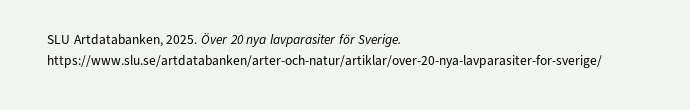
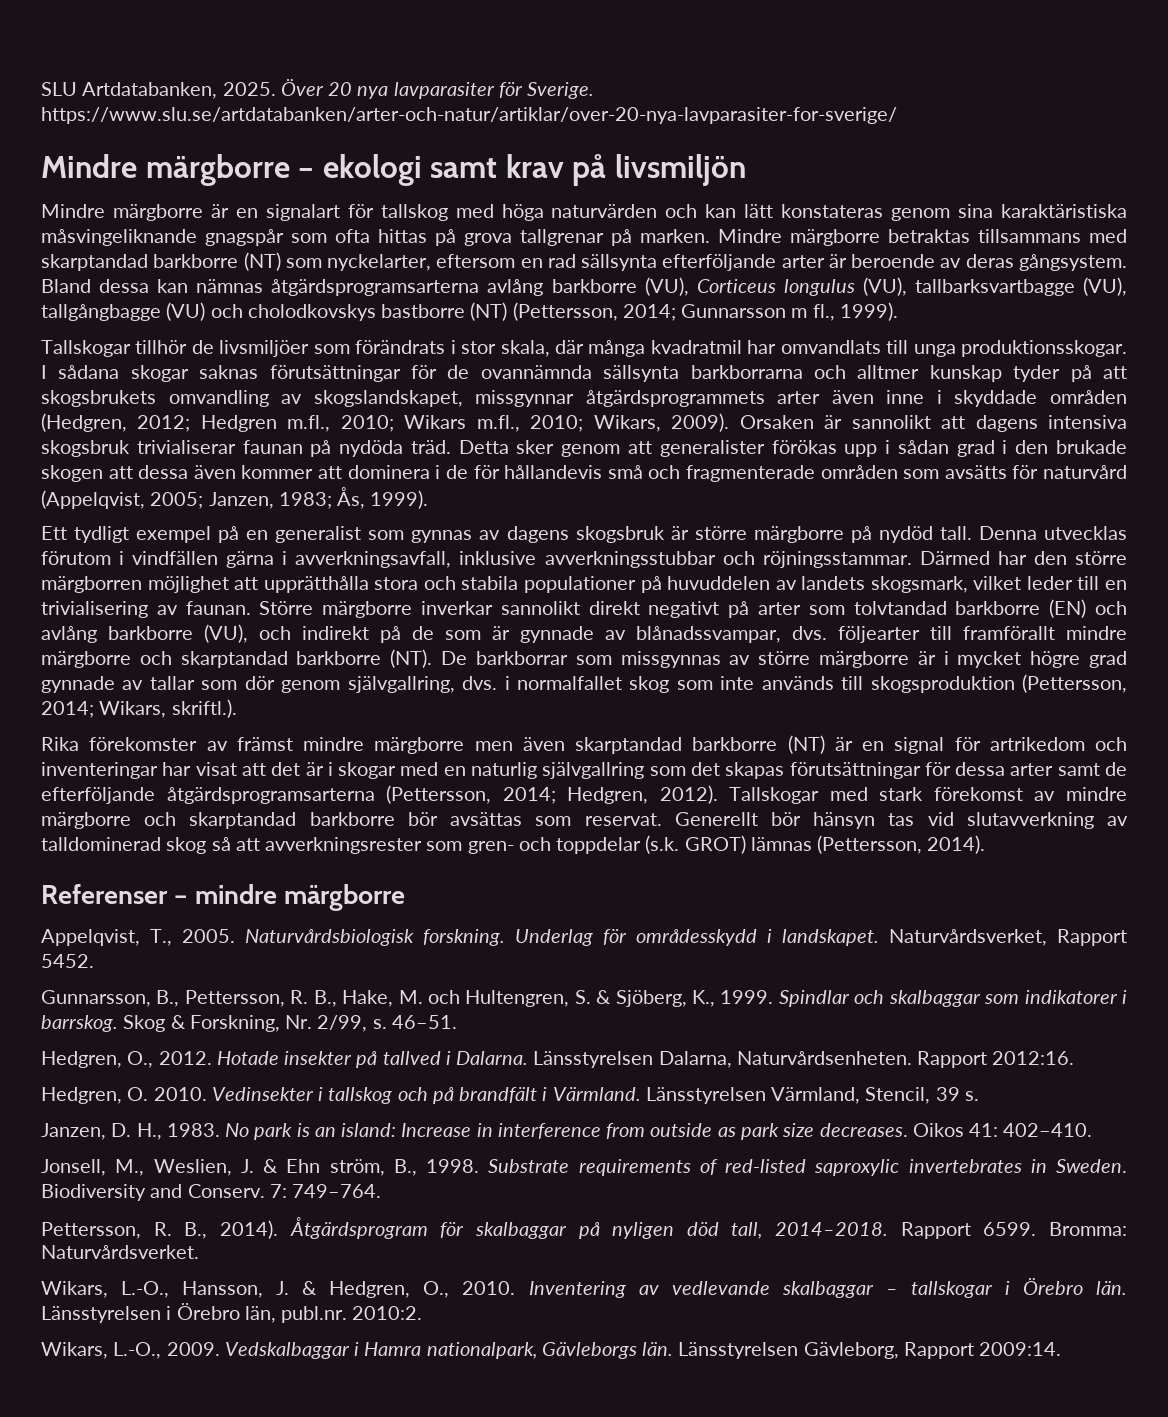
(602, 61) none -> [41,154,746,186] [41,204,1127,221] [41,229,1127,246] [41,252,1127,271] [41,277,1128,296] [41,302,898,321] [41,340,1127,357] [41,365,1127,382] [41,390,1127,407] [41,413,1127,432] [41,440,1128,457] [41,465,1127,482] [41,487,429,509] [41,526,1127,543] [41,551,1128,568] [41,576,1127,593] [41,599,1127,618] [41,624,1127,643] [41,649,1127,668] [41,674,1127,693] [41,699,237,718] [41,735,1127,754] [41,762,1127,779] [41,785,1127,804] [41,812,1128,829] [41,835,986,854] [41,884,405,911] [41,929,1127,946] [41,954,94,968] [41,990,1128,1007] [41,1015,457,1032] [41,1051,1075,1068] [41,1087,979,1104] [41,1123,1093,1140] [41,1159,1127,1176] [41,1184,382,1201] [41,1217,1127,1239] [41,1245,199,1259] [41,1278,1127,1298] [41,1303,423,1323] [41,1342,1062,1359] // Mindre märgborre – ekologi samt krav på livsmiljön // Mindre märgborre är en signalart för tallskog med höga naturvärden och kan lätt konstateras genom sina karaktäristiska måsvingeliknande gnagspår som ofta hittas på grova tallgrenar på marken. Mindre märgborre betraktas tillsammans med skarptandad barkborre (NT) som nyckelarter, eftersom en rad sällsynta efterföljande arter är beroende av deras gångsystem. Bland dessa kan nämnas åtgärdsprogramsarterna avlång barkborre (VU), Corticeus longulus (VU), tallbarksvartbagge (VU), tallgångbagge (VU) och cholodkovskys bastborre (NT) (Pettersson, 2014; Gunnarsson m fl., 1999). // Tallskogar tillhör de livsmiljöer som förändrats i stor skala, där många kvadratmil har omvandlats till unga produktionsskogar. I sådana skogar saknas förutsättningar för de ovannämnda sällsynta barkborrarna och alltmer kunskap tyder på att skogsbrukets omvandling av skogslandskapet, missgynnar åtgärdsprogrammets arter även inne i skyddade områden (Hedgren, 2012; Hedgren m.fl., 2010; Wikars m.fl., 2010; Wikars, 2009). Orsaken är sannolikt att dagens intensiva skogsbruk trivialiserar faunan på nydöda träd. Detta sker genom att generalister förökas upp i sådan grad i den brukade skogen att dessa även kommer att dominera i de för hållandevis små och fragmenterade områden som avsätts för naturvård (Appelqvist, 2005; Janzen, 1983; Ås, 1999). // Ett tydligt exempel på en generalist som gynnas av dagens skogsbruk är större märgborre på nydöd tall. Denna utvecklas förutom i vindfällen gärna i avverkningsavfall, inklusive avverkningsstubbar och röjningsstammar. Därmed har den större märgborren möjlighet att upprätthålla stora och stabila populationer på huvuddelen av landets skogsmark, vilket leder till en trivialisering av faunan. Större märgborre inverkar sannolikt direkt negativt på arter som tolvtandad barkborre (EN) och avlång barkborre (VU), och indirekt på de som är gynnade av blånadssvampar, dvs. följearter till framförallt mindre märgborre och skarptandad barkborre (NT). De barkborrar som missgynnas av större märgborre är i mycket högre grad gynnade av tallar som dör genom självgallring, dvs. i normalfallet skog som inte används till skogsproduktion (Pettersson, 2014; Wikars, skriftl.). // Rika förekomster av främst mindre märgborre men även skarptandad barkborre (NT) är en signal för artrikedom och inventeringar har visat att det är i skogar med en naturlig självgallring som det skapas förutsättningar för dessa arter samt de efterföljande åtgärdsprogramsarterna (Pettersson, 2014; Hedgren, 2012). Tallskogar med stark förekomst av mindre märgborre och skarptandad barkborre bör avsättas som reservat. Generellt bör hänsyn tas vid slutavverkning av talldominerad skog så att avverkningsrester som gren- och toppdelar (s.k. GROT) lämnas (Pettersson, 2014). // Referenser – mindre märgborre // Appelqvist, T., 2005. Naturvårdsbiologisk forskning. Underlag för områdesskydd i landskapet. Naturvårdsverket, Rapport 5452. // Gunnarsson, B., Pettersson, R. B., Hake, M. och Hultengren, S. & Sjöberg, K., 1999. Spindlar och skalbaggar som indikatorer i barrskog. Skog & Forskning, Nr. 2/99, s. 46–51. // Hedgren, O., 2012. Hotade insekter på tallved i Dalarna. Länsstyrelsen Dalarna, Naturvårdsenheten. Rapport 2012:16. // Hedgren, O. 2010. Vedinsekter i tallskog och på brandfält i Värmland. Länsstyrelsen Värmland, Stencil, 39 s. // Janzen, D. H., 1983. No park is an island: Increase in interference from outside as park size decreases. Oikos 41: 402–410. // Jonsell, M., Weslien, J. & Ehn ström, B., 1998. Substrate requirements of red-listed saproxylic invertebrates in Sweden. Biodiversity and Conserv. 7: 749–764. // Pettersson, R. B., 2014). Åtgärdsprogram för skalbaggar på nyligen död tall, 2014–2018. Rapport 6599. Bromma: Naturvårdsverket. // Wikars, L.-O., Hansson, J. & Hedgren, O., 2010. Inventering av vedlevande skalbaggar – tallskogar i Örebro län. Länsstyrelsen i Örebro län, publ.nr. 2010:2. // Wikars, L.-O., 2009. Vedskalbaggar i Hamra nationalpark, Gävleborgs län. Länsstyrelsen Gävleborg, Rapport 2009:14.

